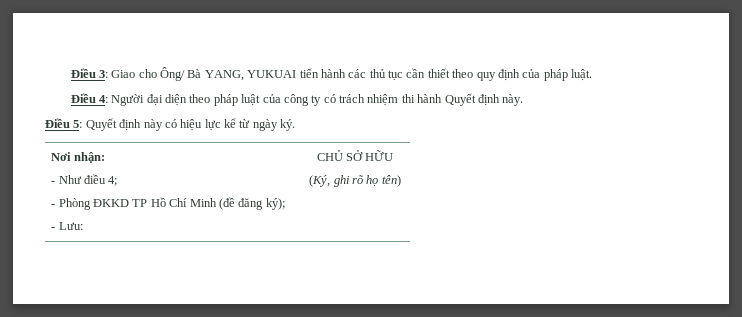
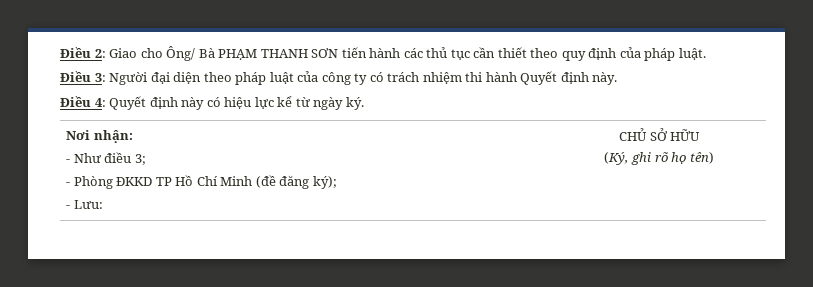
[70,68,108,78] Điều 3: -> [60,47,106,58] Điều 2:
[204,70,297,81] YANG, YUKUAI -> [218,48,339,60] PHẠM THANH SƠN
[98,95,108,103] 4: -> [94,73,106,82] 3:
[73,120,83,128] 5: -> [94,98,106,107] 4:
[108,176,118,186] 4; -> [134,154,146,165] 3;

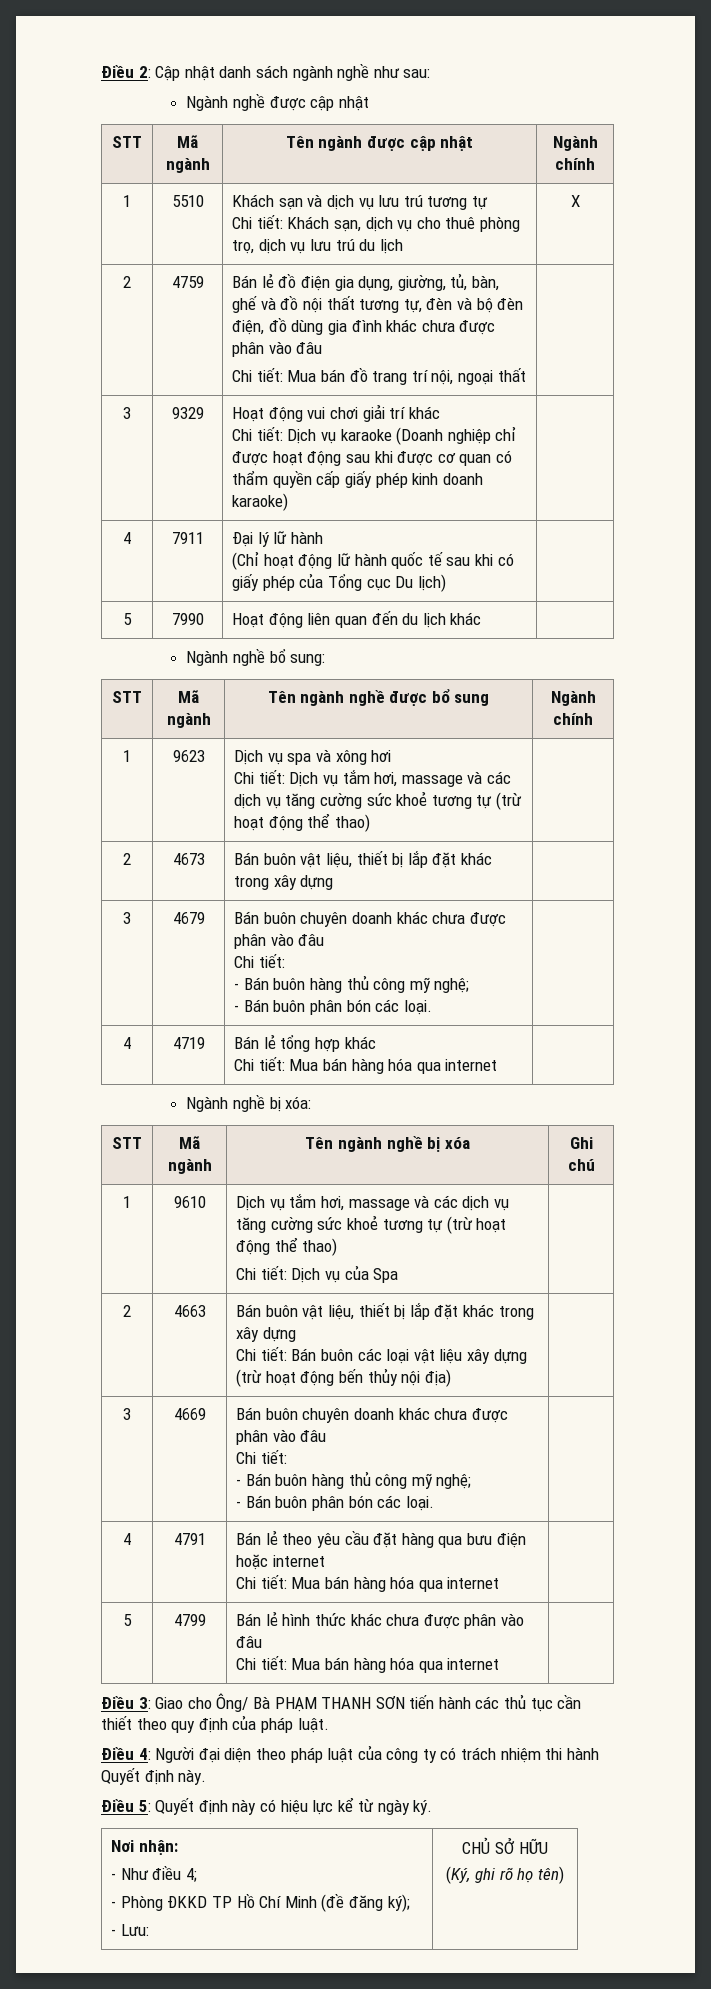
(106, 53) none -> [155,64,431,81] [186,94,369,111] [112,136,142,148] [177,135,198,148] [165,158,210,173] [285,136,474,151] [552,136,598,151] [555,158,595,170] [123,195,131,207] [171,195,204,207] [232,194,488,210] [232,215,520,232] [232,239,403,254] [570,195,580,207] [123,276,131,288] [171,276,204,288] [232,273,499,291] [232,296,524,313] [232,318,496,335] [232,341,323,357] [232,368,526,385] [123,407,131,419] [171,407,204,419] [232,404,440,422] [232,426,517,445] [232,450,512,466] [232,470,483,488] [232,493,289,511] [123,532,131,544] [171,532,204,544] [232,531,323,547] [232,551,514,570] [232,573,446,592] [123,613,132,625] [171,613,204,625] [232,611,482,628] [186,648,326,666] [112,691,142,703] [178,690,199,703] [166,713,211,728] [267,689,490,706] [550,691,596,706] [553,713,593,725] [123,750,131,762] [172,750,205,762] [234,749,392,765] [234,770,511,787] [234,791,522,810] [234,813,370,832] [123,853,131,865] [172,853,205,865] [234,851,492,868] [234,875,334,890] [123,912,131,924] [172,912,205,924] [234,911,506,927] [234,933,325,949] [234,954,285,968] [234,975,470,993] [234,999,432,1015] [123,1037,131,1049] [172,1037,205,1049] [234,1034,376,1052] [234,1057,498,1074] [186,1095,312,1112] [112,1137,142,1149] [179,1136,200,1149] [167,1159,212,1174] [305,1136,470,1152] [569,1137,593,1149] [567,1159,595,1171] [123,1196,131,1208] [173,1196,206,1208] [236,1194,509,1211] [236,1215,507,1234] [236,1237,338,1256] [236,1265,399,1283] [123,1305,131,1317] [173,1305,206,1317] [236,1303,534,1320] [236,1327,296,1342] [236,1347,527,1364] [236,1368,451,1387] [123,1408,131,1420] [173,1408,206,1420] [236,1407,508,1423] [236,1429,327,1445] [236,1450,287,1464] [236,1471,472,1489] [236,1495,434,1511] [123,1533,131,1545] [173,1533,206,1545] [236,1530,526,1548] [236,1554,325,1570] [236,1575,500,1592] [123,1614,132,1626] [173,1614,206,1626] [236,1611,524,1629] [236,1636,263,1648] [236,1656,500,1673] [101,1696,151,1709] Cập nhật danh sách ngành nghề như sau: // Ngành nghề được cập nhật // STT | Mã ngành | Tên ngành được cập nhật | Ngành chính // 1 | 5510 | Khách sạn và dịch vụ lưu trú tương tự // Chi tiết: Khách sạn, dịch vụ cho thuê phòng trọ, dịch vụ lưu trú du lịch | X // 2 | 4759 | Bán lẻ đồ điện gia dụng, giường, tủ, bàn, ghế và đồ nội thất tương tự, đèn và bộ đèn điện, đồ dùng gia đình khác chưa được phân vào đâu // Chi tiết: Mua bán đồ trang trí nội, ngoại thất | // 3 | 9329 | Hoạt động vui chơi giải trí khác // Chi tiết: Dịch vụ karaoke (Doanh nghiệp chỉ được hoạt động sau khi được cơ quan có thẩm quyền cấp giấy phép kinh doanh karaoke) | // 4 | 7911 | Đại lý lữ hành // (Chỉ hoạt động lữ hành quốc tế sau khi có giấy phép của Tổng cục Du lịch) | // 5 | 7990 | Hoạt động liên quan đến du lịch khác | // Ngành nghề bổ sung: // STT | Mã ngành | Tên ngành nghề được bổ sung | Ngành chính // 1 | 9623 | Dịch vụ spa và xông hơi // Chi tiết: Dịch vụ tắm hơi, massage và các dịch vụ tăng cường sức khoẻ tương tự (trừ hoạt động thể thao) | // 2 | 4673 | Bán buôn vật liệu, thiết bị lắp đặt khác trong xây dựng | // 3 | 4679 | Bán buôn chuyên doanh khác chưa được phân vào đâu // Chi tiết: // - Bán buôn hàng thủ công mỹ nghệ; // - Bán buôn phân bón các loại. | // 4 | 4719 | Bán lẻ tổng hợp khác // Chi tiết: Mua bán hàng hóa qua internet | // Ngành nghề bị xóa: // STT | Mã ngành | Tên ngành nghề bị xóa | Ghi chú // 1 | 9610 | Dịch vụ tắm hơi, massage và các dịch vụ tăng cường sức khoẻ tương tự (trừ hoạt động thể thao) // Chi tiết: Dịch vụ của Spa | // 2 | 4663 | Bán buôn vật liệu, thiết bị lắp đặt khác trong xây dựng // Chi tiết: Bán buôn các loại vật liệu xây dựng (trừ hoạt động bến thủy nội địa) | // 3 | 4669 | Bán buôn chuyên doanh khác chưa được phân vào đâu // Chi tiết: // - Bán buôn hàng thủ công mỹ nghệ; // - Bán buôn phân bón các loại. | // 4 | 4791 | Bán lẻ theo yêu cầu đặt hàng qua bưu điện hoặc internet // Chi tiết: Mua bán hàng hóa qua internet | // 5 | 4799 | Bán lẻ hình thức khác chưa được phân vào đâu // Chi tiết: Mua bán hàng hóa qua internet | // Điều 3:
[94,73,106,82] 3: -> [138,1748,151,1760] 4:
[94,98,106,107] 4: -> [138,1800,151,1812] 5:
[134,154,146,165] 3; -> [185,1868,197,1882] 4;

